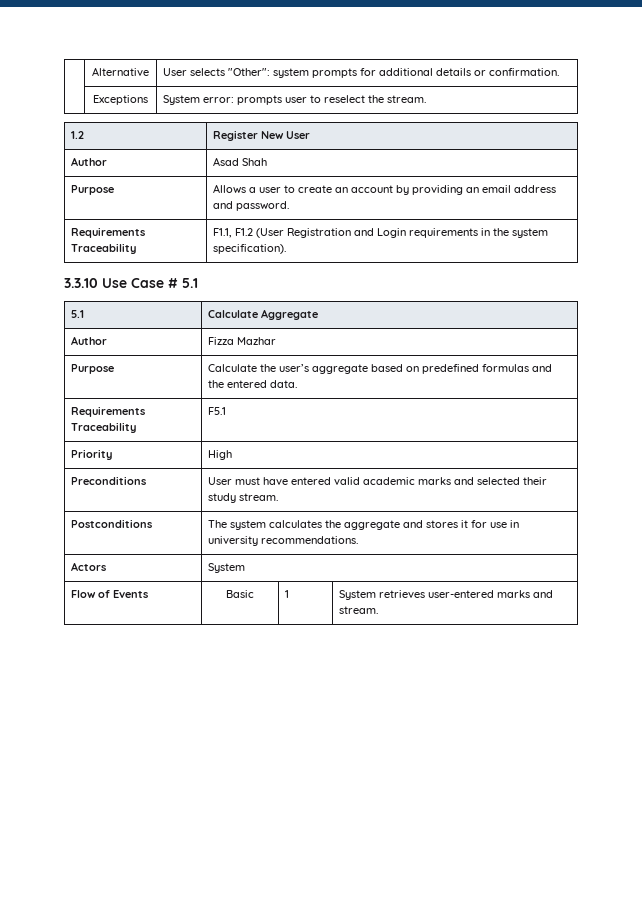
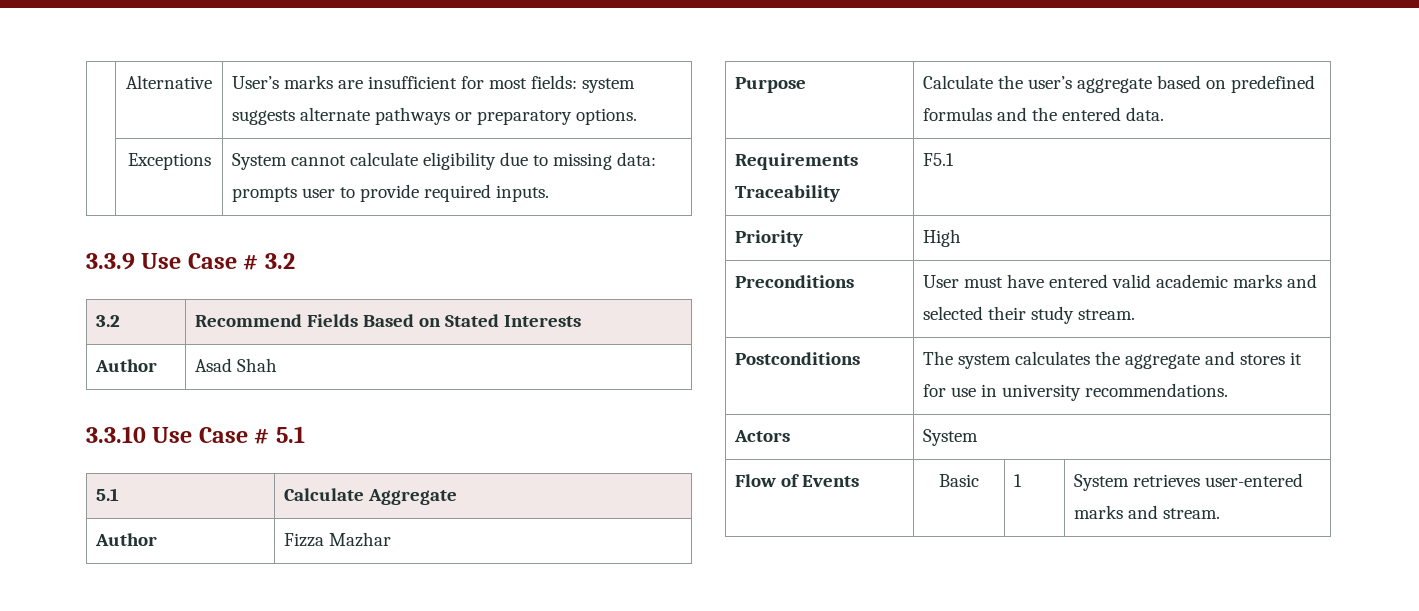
[163,68,560,78] [93,95,148,105] [163,95,427,105] [71,131,85,139] [213,130,311,141] [71,157,108,166] [213,157,268,166] [71,185,115,195] [213,184,557,195] [213,201,290,211] [71,227,146,238] [71,243,137,254] [213,228,549,238] [213,244,287,254] User selects "Other": system prompts for additional details or confirmation. // | Exceptions | System error: prompts user to reselect the stream. // 1.2 | Register New User // Author | Asad Shah // Purpose | Allows a user to create an account by providing an email address and password. // Requirements Traceability | F1.1, F1.2 (User Registration and Login requirements in the system specification). -> [231,75,635,93] [231,107,637,125] [127,153,211,170] [231,152,656,170] [231,184,549,202] [86,253,295,270] [95,315,120,327] [194,314,581,327] [94,359,157,372] [194,358,277,372] User’s marks are insufficient for most fields: system suggests alternate pathways or preparatory options. // | Exceptions | System cannot calculate eligibility due to missing data: prompts user to provide required inputs. // 3.3.9 Use Case # 3.2 // 3.2 | Recommend Fields Based on Stated Interests // Author | Asad Shah

